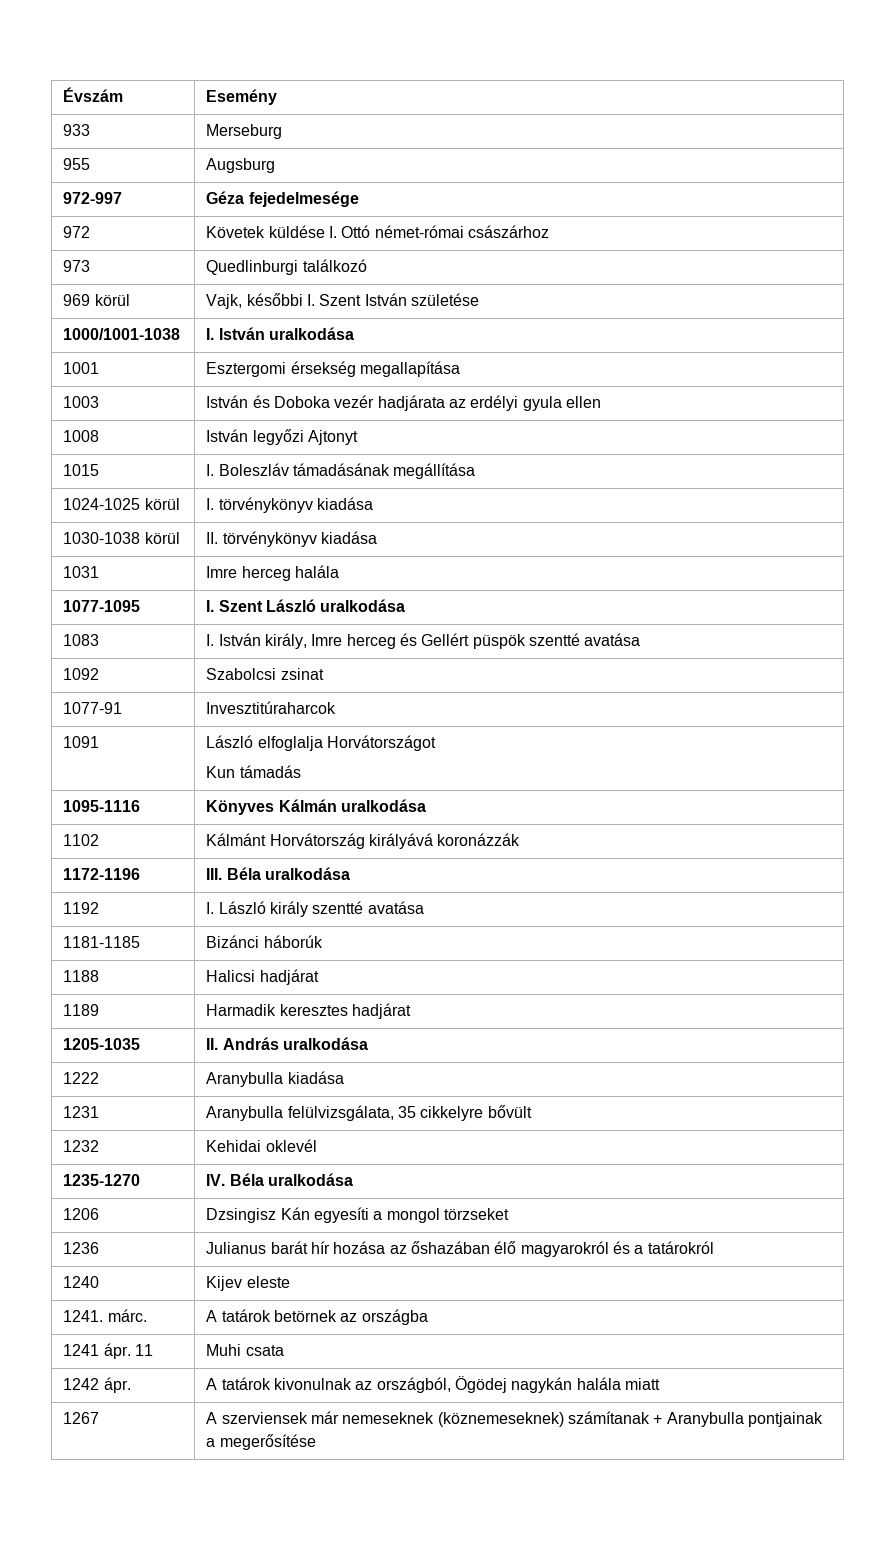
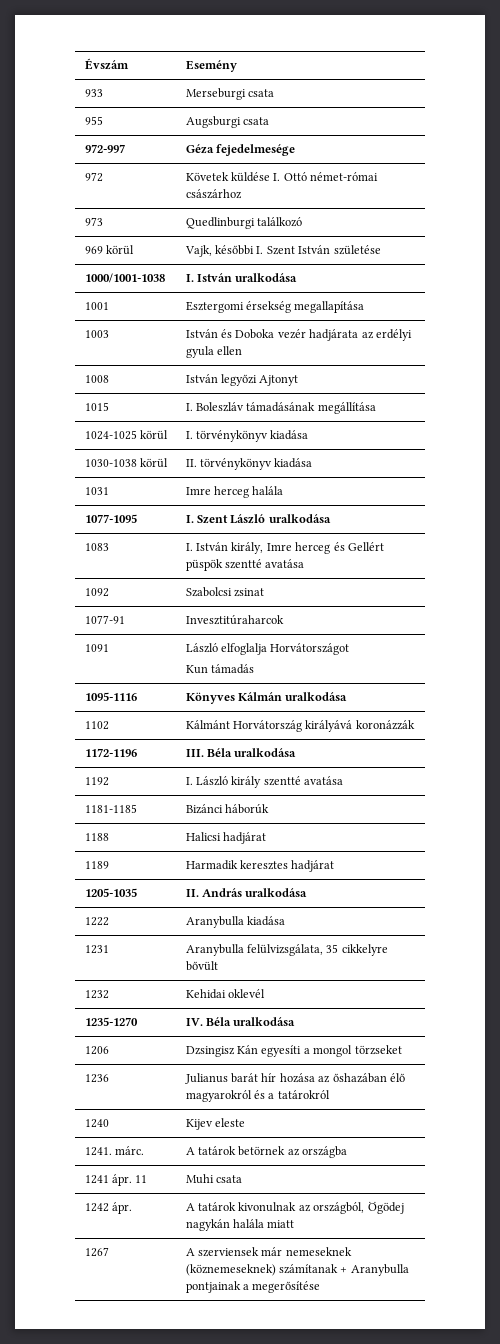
[206,124,283,139] Merseburg -> [185,88,275,100] Merseburgi csata
[206,158,276,173] Augsburg -> [185,116,270,128] Augsburgi csata

